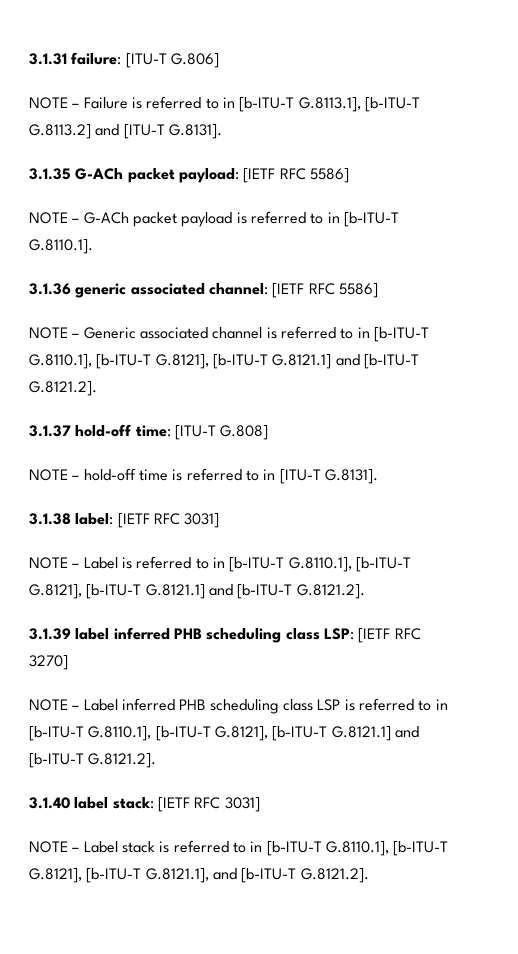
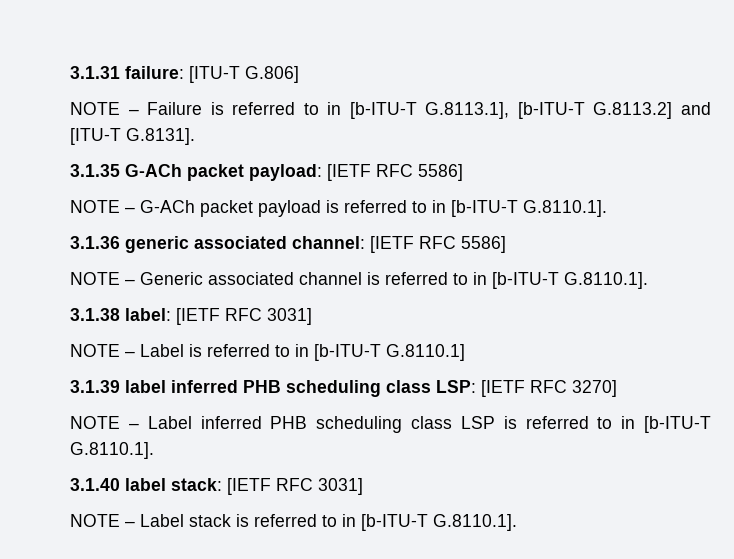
[29,354,419,369] [29,381,97,396] [29,424,269,440] [29,468,378,484] G.8110.1], [b-ITU-T G.8121], [b-ITU-T G.8121.1] and [b-ITU-T G.8121.2]. // 3.1.37 hold-off time: [ITU-T G.808] // NOTE – hold-off time is referred to in [ITU-T G.8131]. -> [564,272,648,289] G.8110.1].
[288,557,411,572] [29,584,365,599] G.8110.1], [b-ITU-T G.8121], [b-ITU-T G.8121.1] and [b-ITU-T G.8121.2]. -> [386,344,465,361] G.8110.1]
[88,726,419,741] [29,753,157,768] G.8110.1], [b-ITU-T G.8121], [b-ITU-T G.8121.1] and [b-ITU-T G.8121.2]. -> [70,442,154,459] G.8110.1].
[325,841,449,856] [29,868,369,883] G.8110.1], [b-ITU-T G.8121], [b-ITU-T G.8121.1], and [b-ITU-T G.8121.2]. -> [433,514,517,531] G.8110.1].

